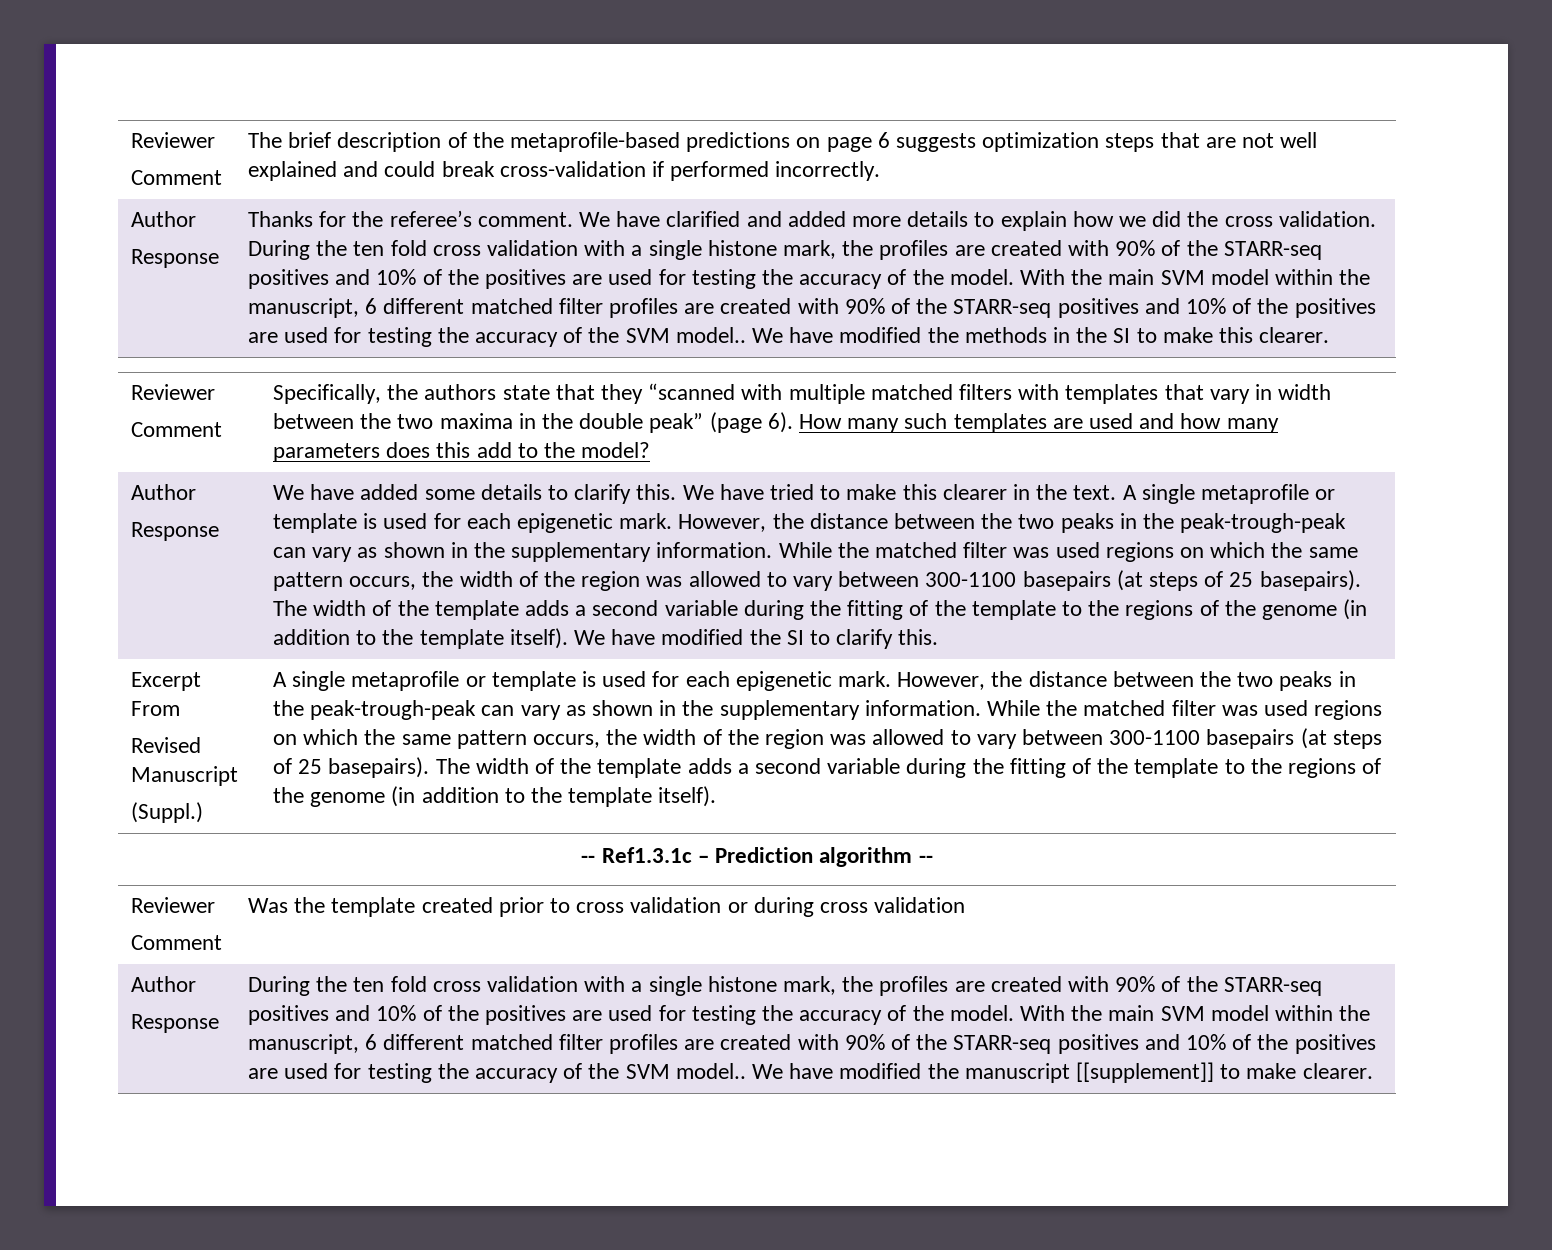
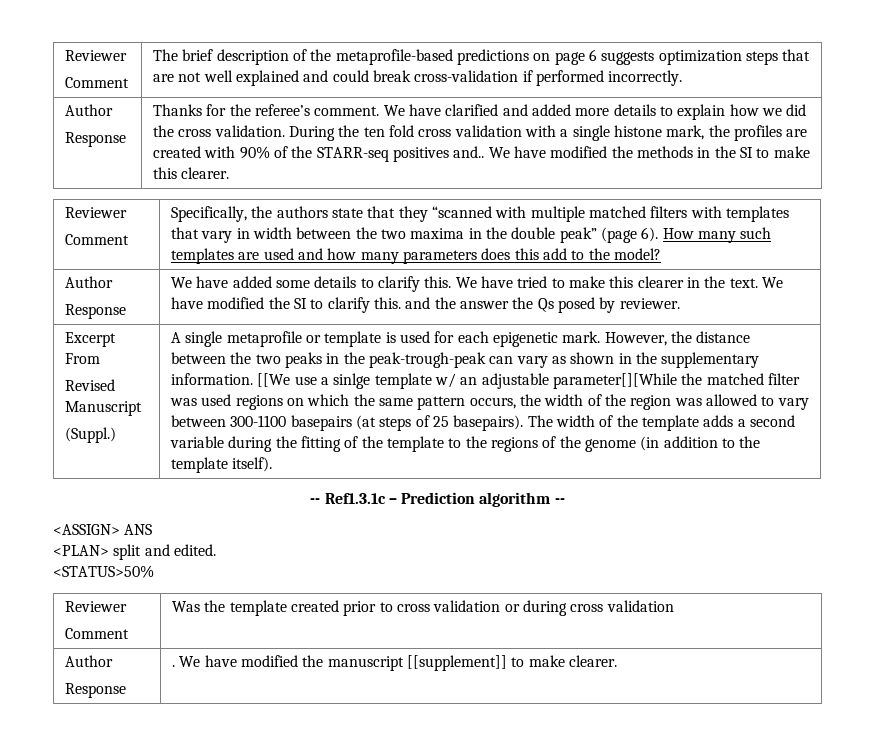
[335,269,1371,289] [247,298,1376,318] [247,327,746,347] and 10% of the positives are used for testing the accuracy of the model. With the main SVM model within the manuscript, 6 different matched filter profiles are created with 90% of the STARR-seq positives and 10% of the positives are used for testing the accuracy of the SVM model.. -> [453,146,485,158] and..
[1122,484,1336,504] [272,513,1347,533] [272,542,1358,562] [272,570,1361,591] [272,599,1368,620] [272,628,568,649] A single metaprofile or template is used for each epigenetic mark. However, the distance between the two peaks in the peak-trough-peak can vary as shown in the supplementary information. While the matched filter was used regions on which the same pattern occurs, the width of the region was allowed to vary between 300-1100 basepairs (at steps of 25 basepairs). The width of the template adds a second variable during the fitting of the template to the regions of the genome (in addition to the template itself). -> (758, 283) none
(939, 637) none -> [405,297,680,313] and the answer the Qs posed by reviewer.
[987,700,1041,716] While -> [257,373,678,389] [[We use a sinlge template w/ an adjustable parameter[][While
(933, 859) none -> [53,524,153,535] [53,544,216,560] [53,565,154,578] // <ASSIGN> ANS // <PLAN> split and edited. // <STATUS>50%
[247,976,1322,996] [247,1005,1371,1025] [247,1034,1376,1054] [247,1063,746,1083] During the ten fold cross validation with a single histone mark, the profiles are created with 90% of the STARR-seq positives and 10% of the positives are used for testing the accuracy of the model. With the main SVM model within the manuscript, 6 different matched filter profiles are created with 90% of the STARR-seq positives and 10% of the positives are used for testing the accuracy of the SVM model.. -> [172,665,176,667] .

